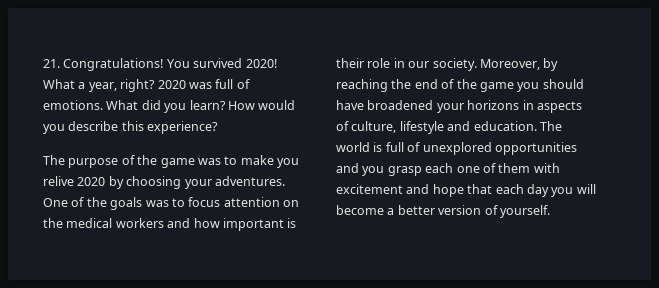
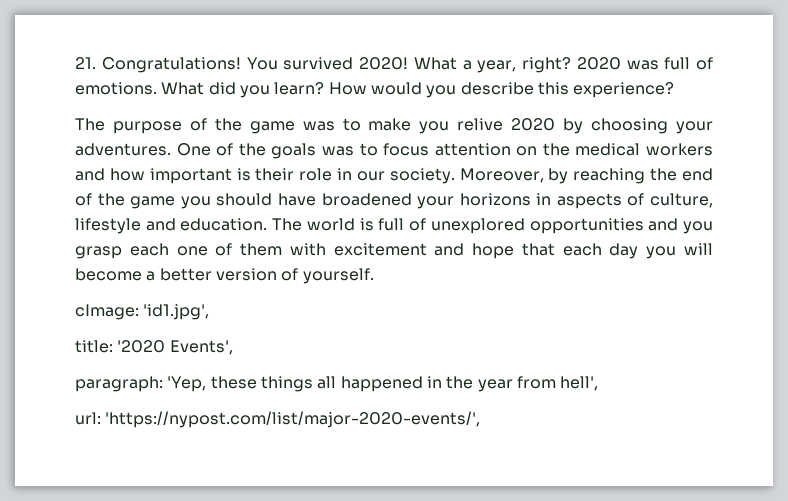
(550, 211) none -> [75,304,210,320] [75,340,233,355] [75,376,599,392] [75,411,481,428] // cImage: 'id1.jpg', // title: '2020 Events', // paragraph: 'Yep, these things all happened in the year from hell', // url: 'https://nypost.com/list/major-2020-events/',

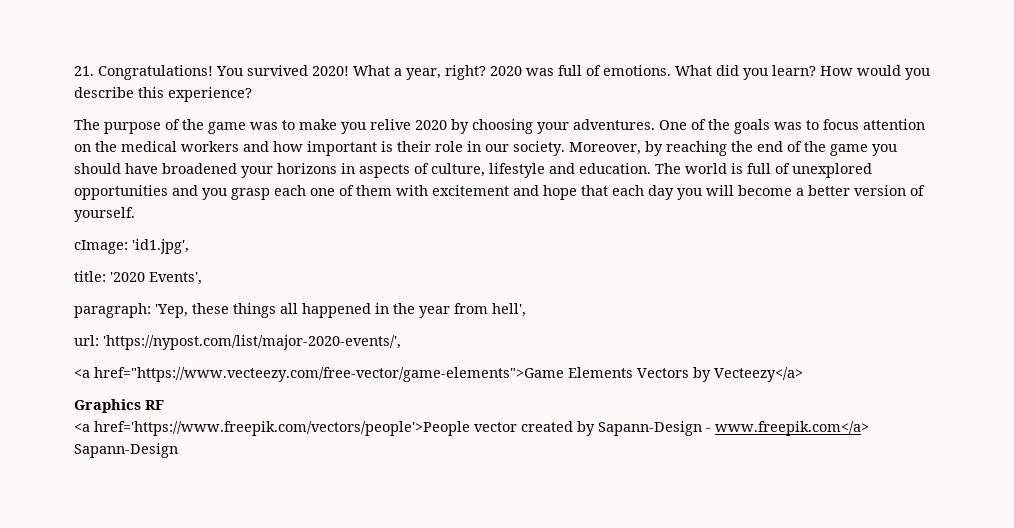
(481, 419) none -> [74,367,803,382] [74,399,164,413] [74,421,869,436] [74,443,178,458] // <a href="https://www.vecteezy.com/free-vector/game-elements">Game Elements Vectors by Vecteezy</a> // Graphics RF // <a href='https://www.freepik.com/vectors/people'>People vector created by Sapann-Design - www.freepik.com</a> Sapann-Design

